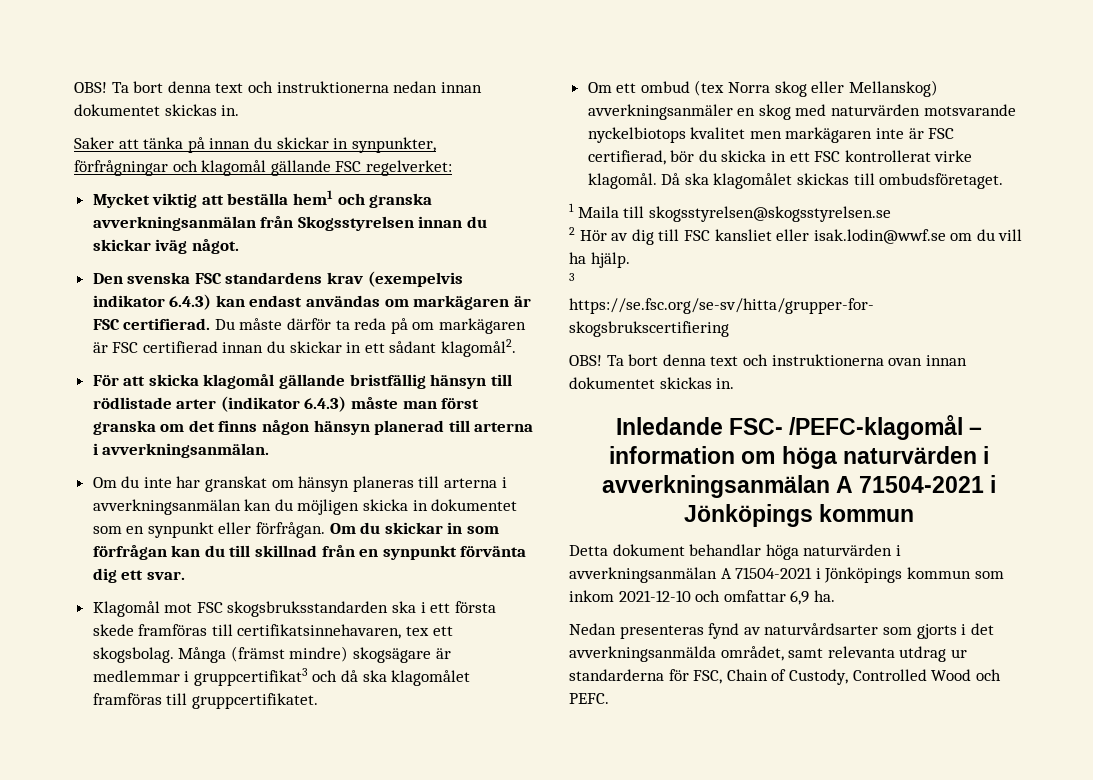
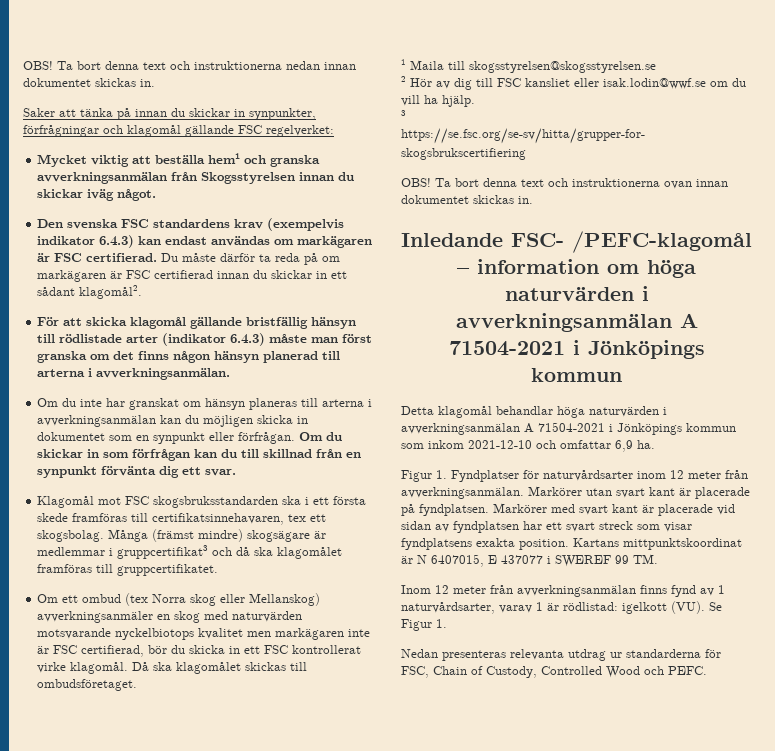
[612,544,685,556] dokument -> [438,406,492,418] klagomål
[569,623,994,639] [569,646,824,662] Nedan presenteras fynd av naturvårdsarter som gjorts i det avverkningsanmälda området, samt -> [401,470,748,482] [401,486,750,499] [401,503,735,516] [401,521,692,533] [401,538,742,550] [401,554,658,567] [401,585,725,597] [401,601,722,614] [401,619,447,631] [401,649,506,661] Figur 1. Fyndplatser för naturvårdsarter inom 12 meter från avverkningsanmälan. Markörer utan svart kant är placerade på fyndplatsen. Markörer med svart kant är placerade vid sidan av fyndplatsen har ett svart streck som visar fyndplatsens exakta position. Kartans mittpunktskoordinat är N 6407015, E 437077 i SWEREF 99 TM. // Inom 12 meter från avverkningsanmälan finns fynd av 1 naturvårdsarter, varav 1 är rödlistad: igelkott (VU). Se Figur 1. // Nedan presenteras

